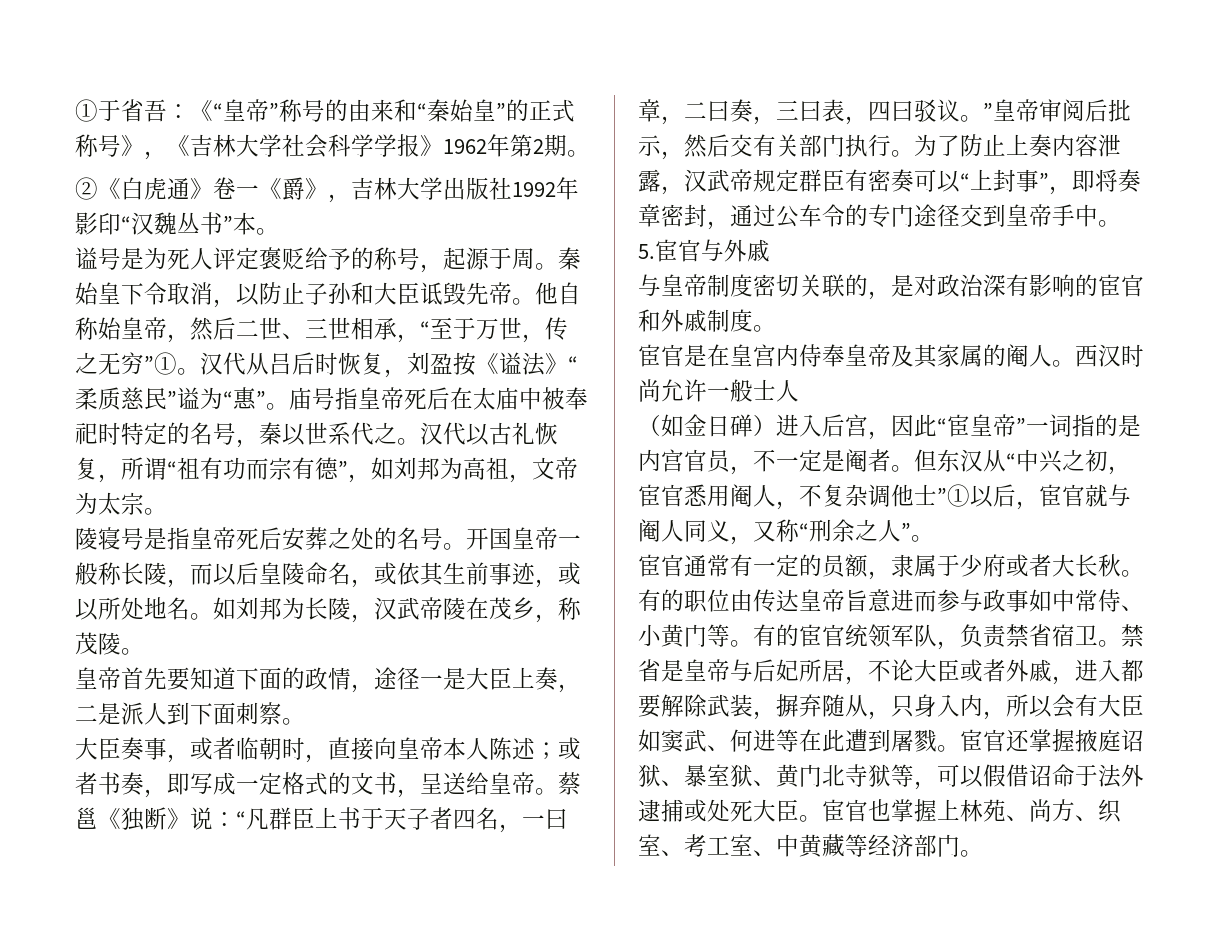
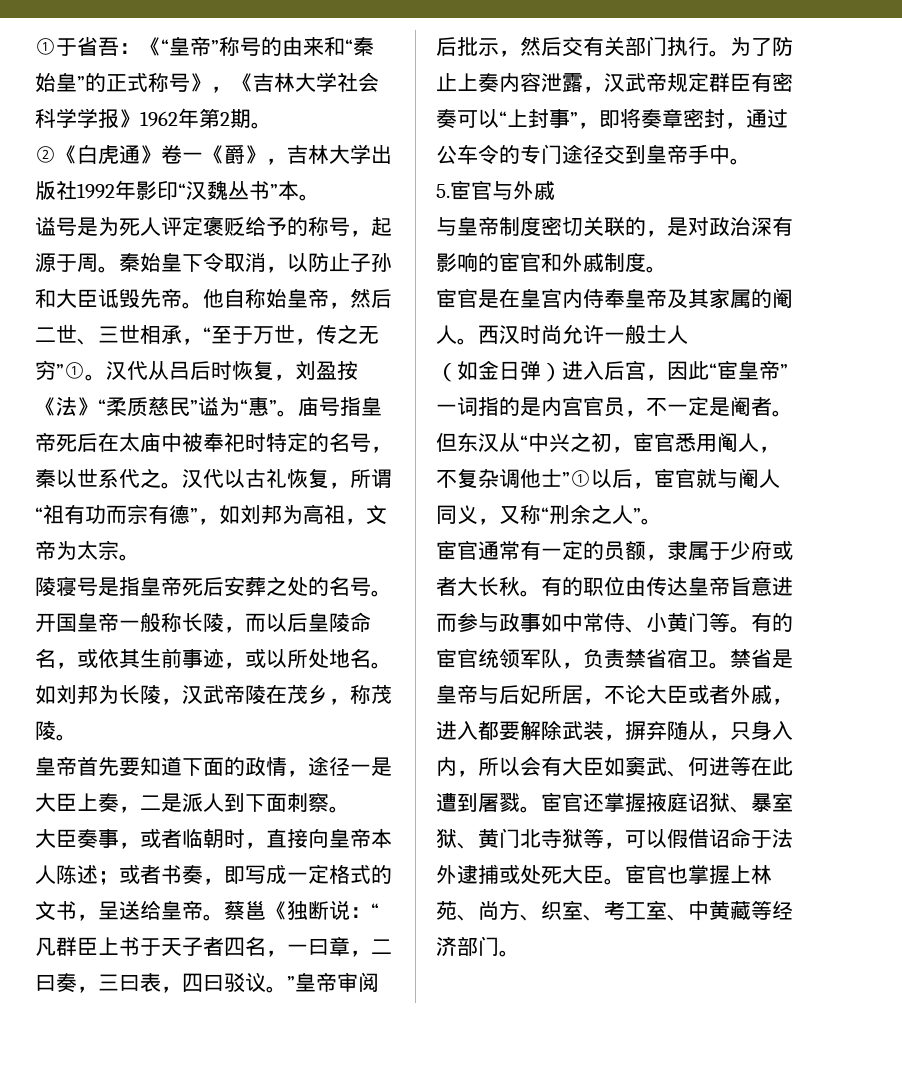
[499,352,522,374] 谥 -> (56, 406) none
[167,808,190,829] 》 -> (329, 910) none
[730,414,753,437] 䃅 -> [520,361,541,380] 弹
[730,484,753,507] 阉 -> [717,432,738,452] 阄

